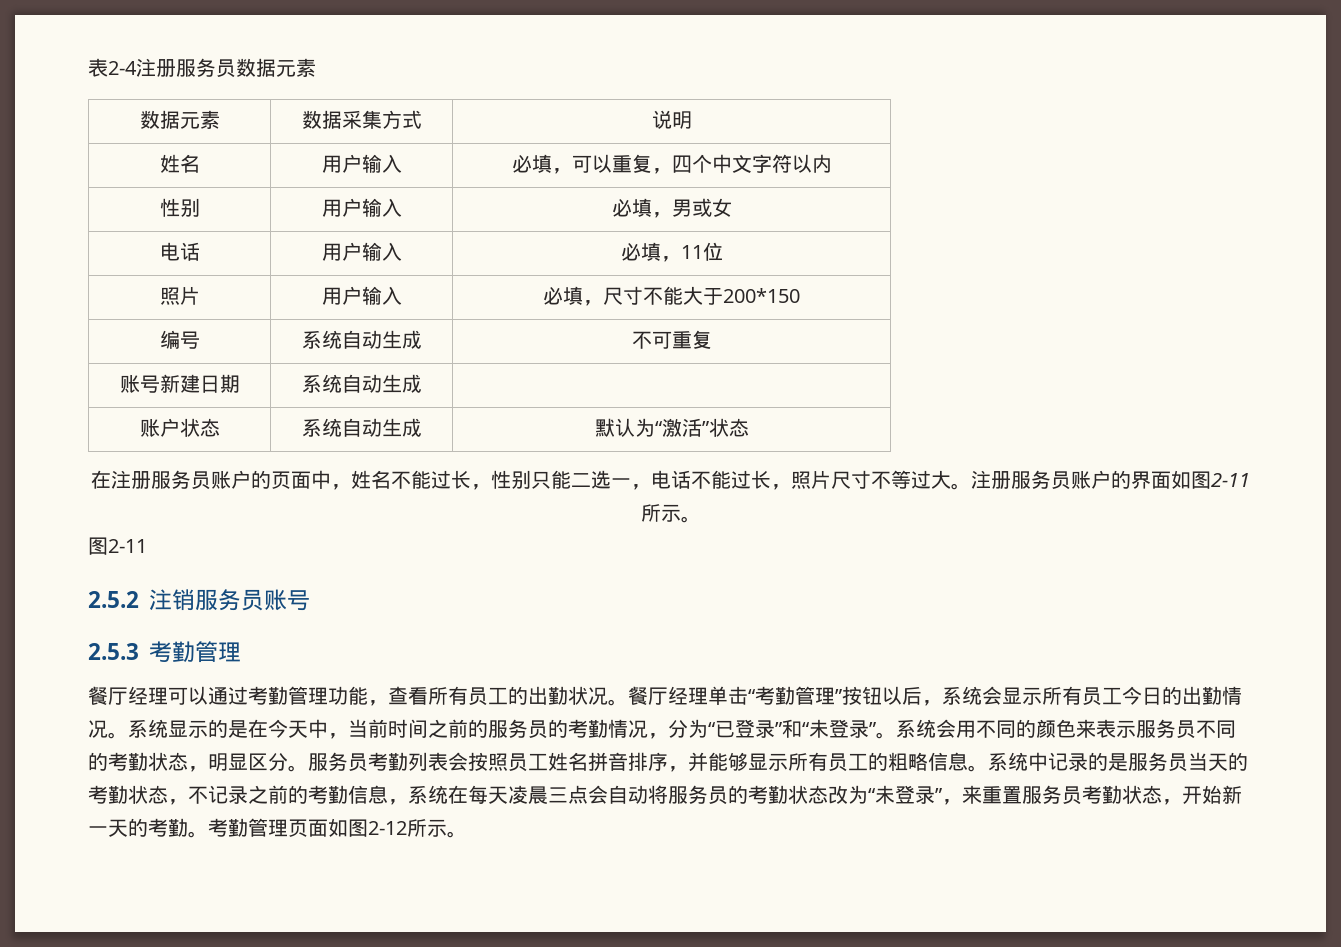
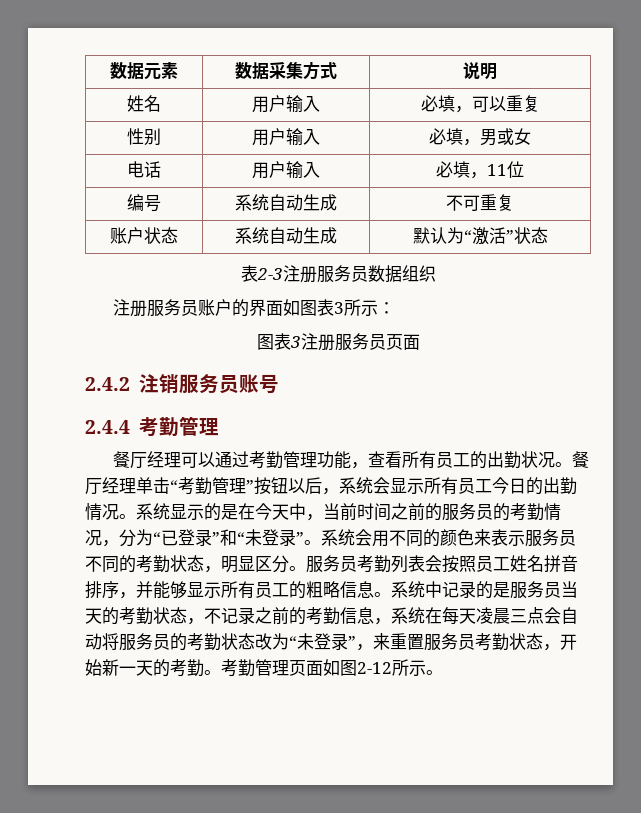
[88,58,316,78] 表2-4注册服务员数据元素 // -> (110, 70) none
[651,154,832,174] ，四个中文字符以内 -> (540, 103) none
[159,286,200,305] [321,286,402,305] [543,286,800,306] // 照片 | 用户输入 | 必填，尺寸不能大于200*150 -> (524, 169) none
[119,374,240,393] [301,374,422,393] // 账号新建日期 | 系统自动生成 | -> (514, 202) none
[91,470,971,490] 在注册服务员账户的页面中，姓名不能过长，性别只能二选一，电话不能过长，照片尺寸不等过大。 -> [240,265,436,283] 表2-3注册服务员数据组织 //
[1211,473,1250,487] [640,504,701,523] [88,537,147,555] [88,591,139,608] 2-11所示。 // 图2-11 // 2.5.2 -> [316,299,395,316] [256,333,420,351] [85,377,130,391] 表3所示： // 图表3注册服务员页面 // 2.4.2
[88,643,139,660] 2.5.3 -> [85,420,130,434] 2.4.4

